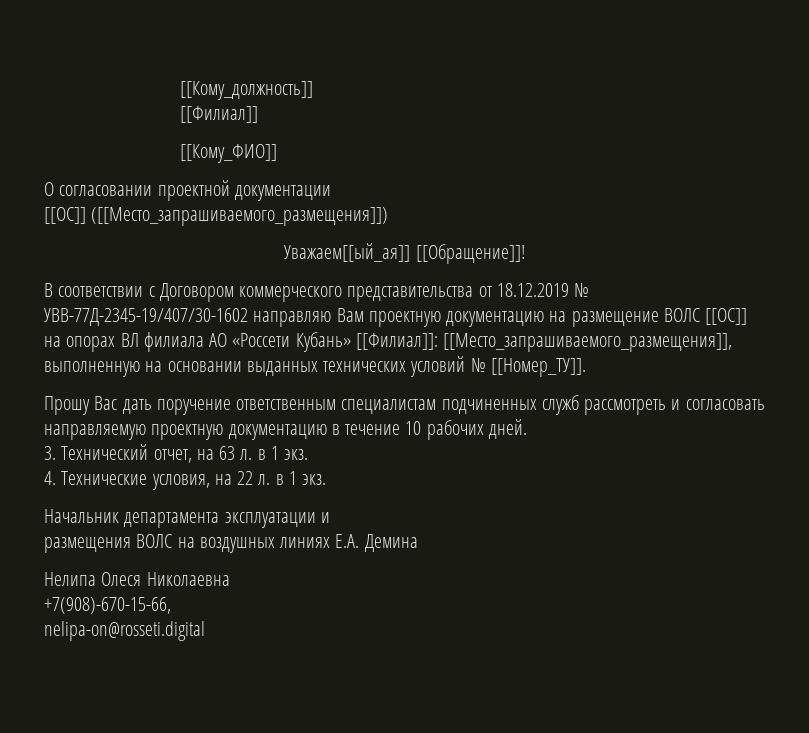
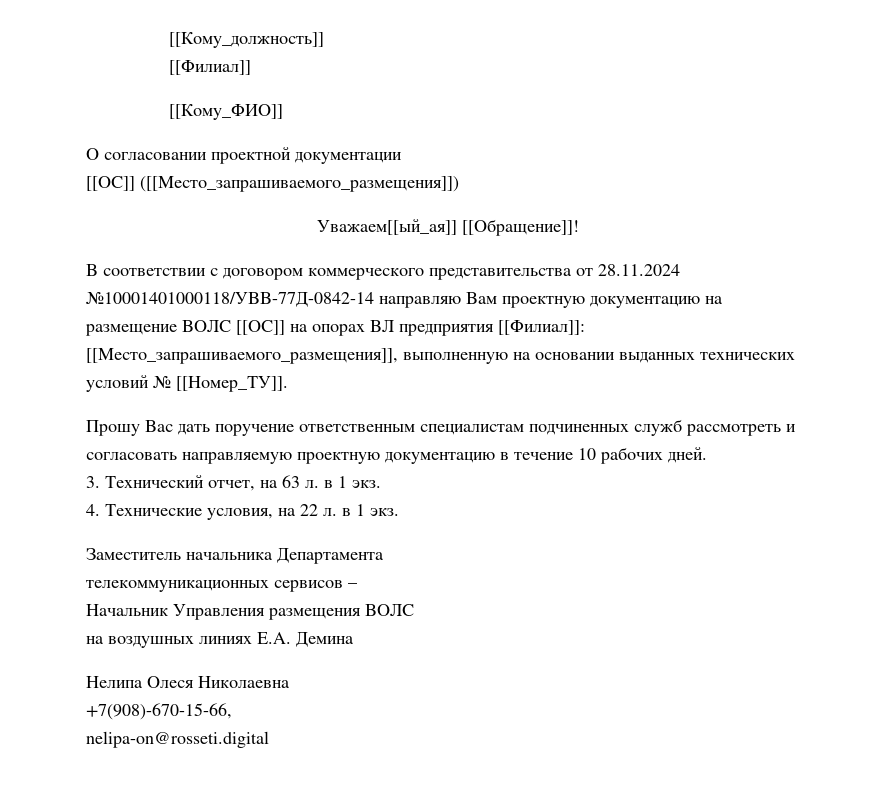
[159,283,234,302] Договором -> [223,268,303,280] договором
[496,283,590,297] [44,308,248,326] 18.12.2019 № УВВ-77Д-2345-19/407/30-1602 -> [598,264,680,276] [86,292,374,307] 28.11.2024 №10001401000118/УВВ-77Д-0842-14
[143,332,351,352] филиала АО «Россети Кубань» -> [399,324,494,336] предприятия
[44,509,330,528] Начальник департамента эксплуатации и // -> [86,548,384,564] [86,580,357,592] [86,604,265,620] Заместитель начальника Департамента // телекоммуникационных сервисов – // Начальник Управления
(173, 541) none -> (414, 610) //

